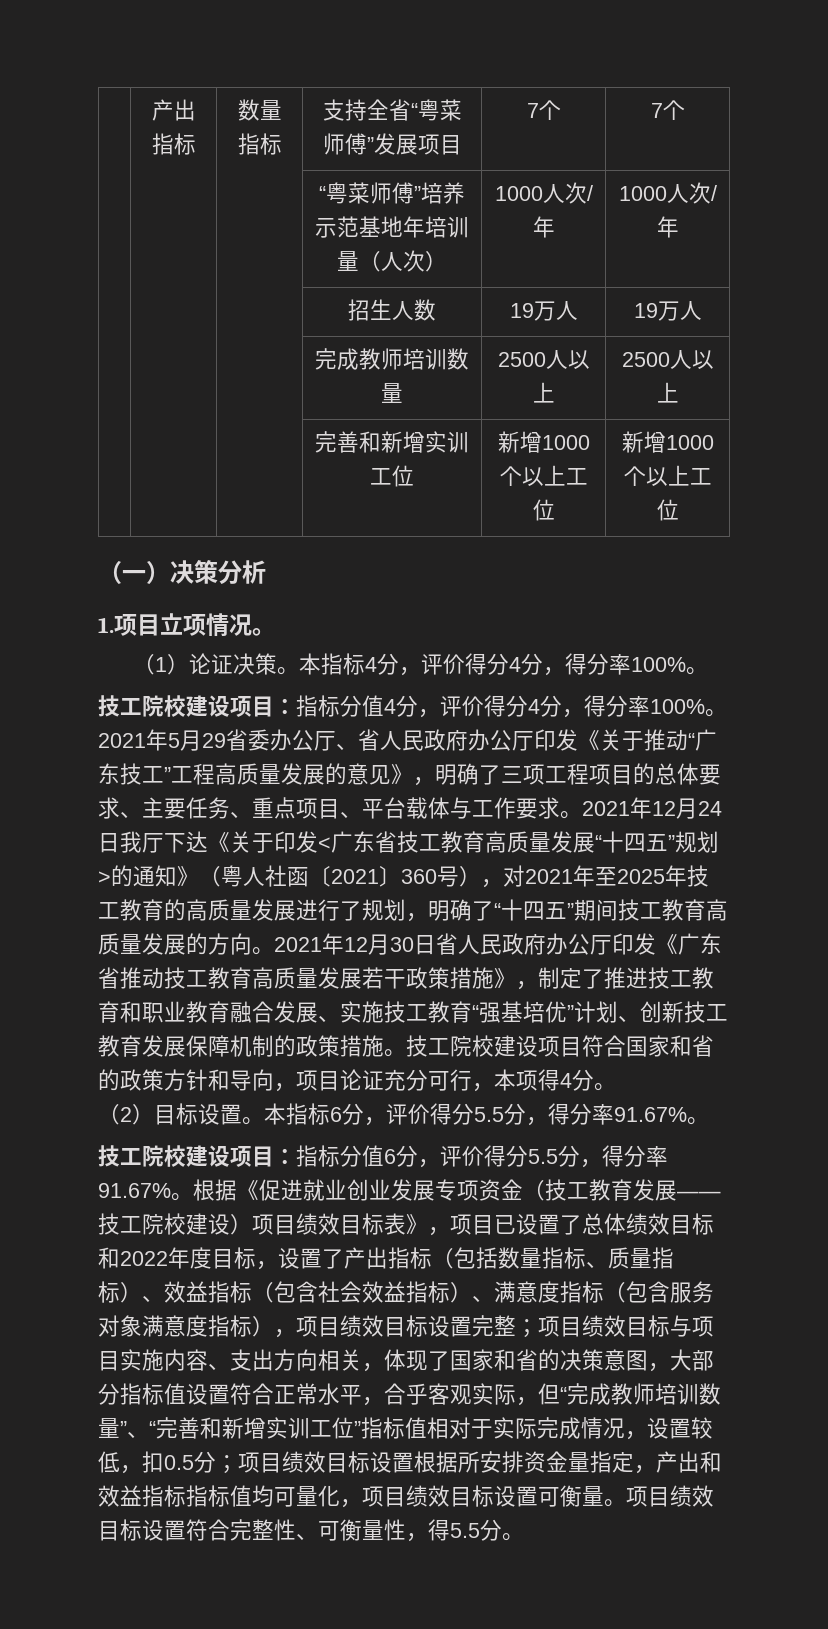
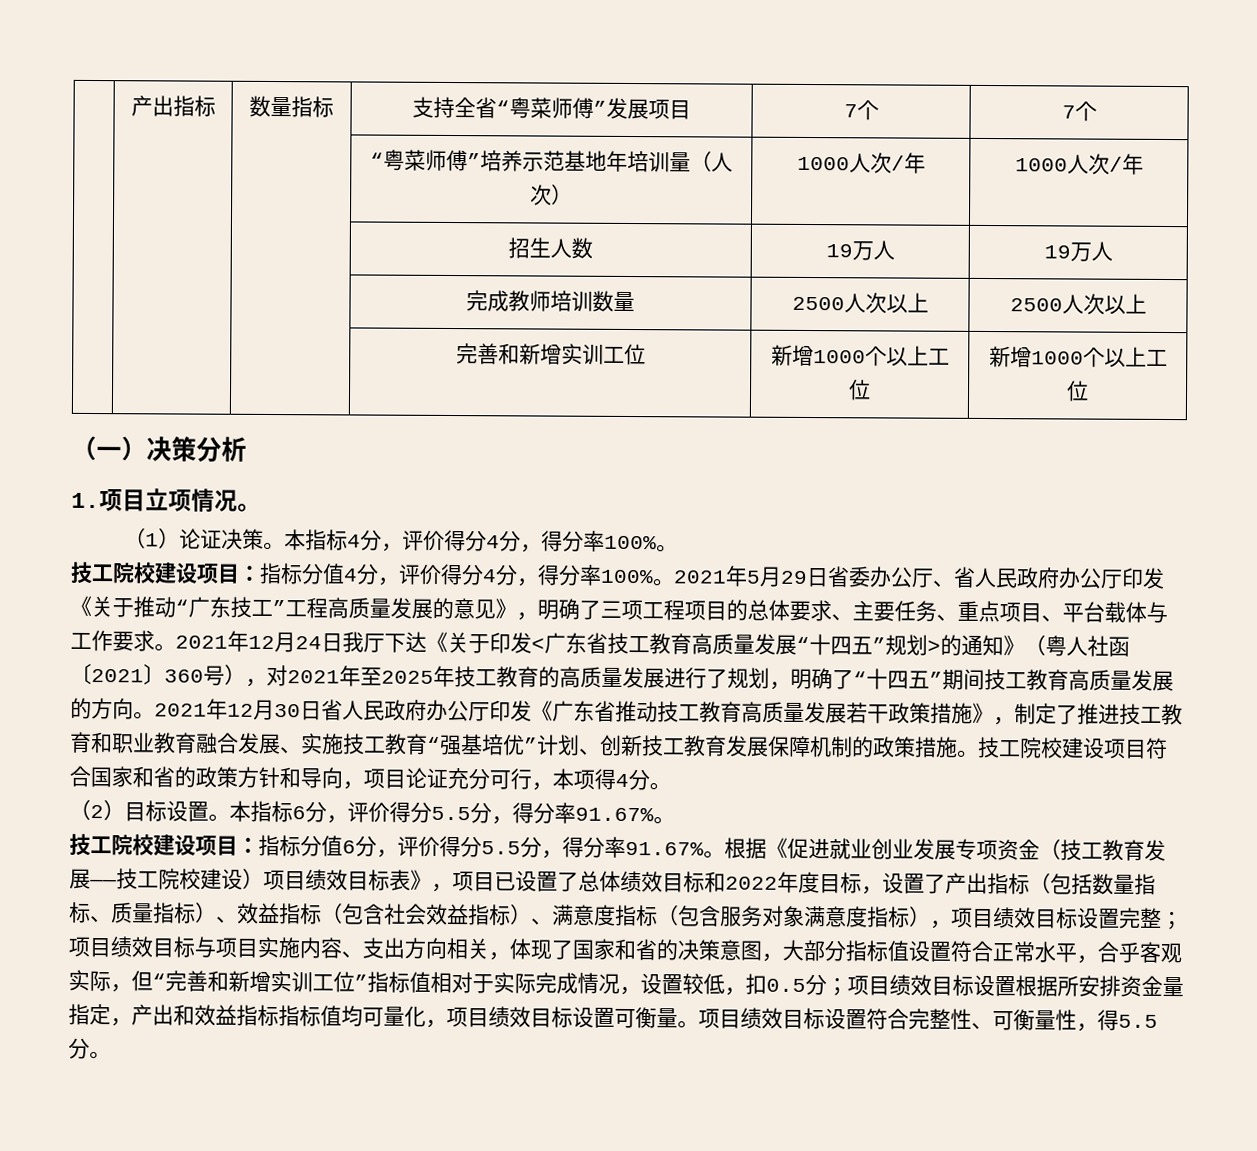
(568, 359) none -> [864,292,887,314] 次
(692, 359) none -> [1082,293,1105,315] 次
(226, 740) none -> [806,567,829,588] 日
[589,1383,721,1405] [98,1417,178,1439] 成教师培训数量”、“完 -> (187, 981) none

